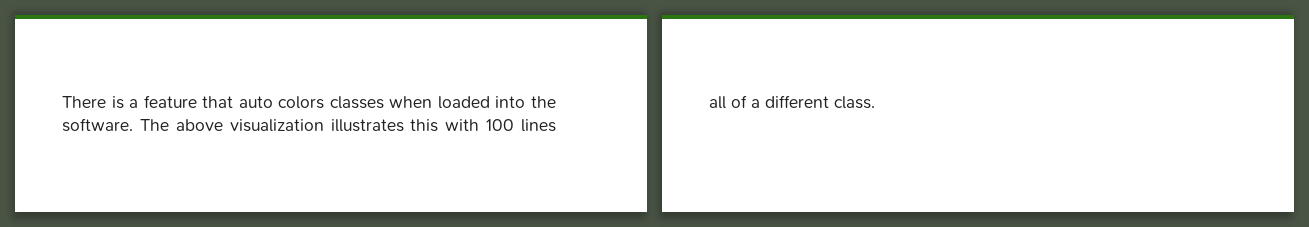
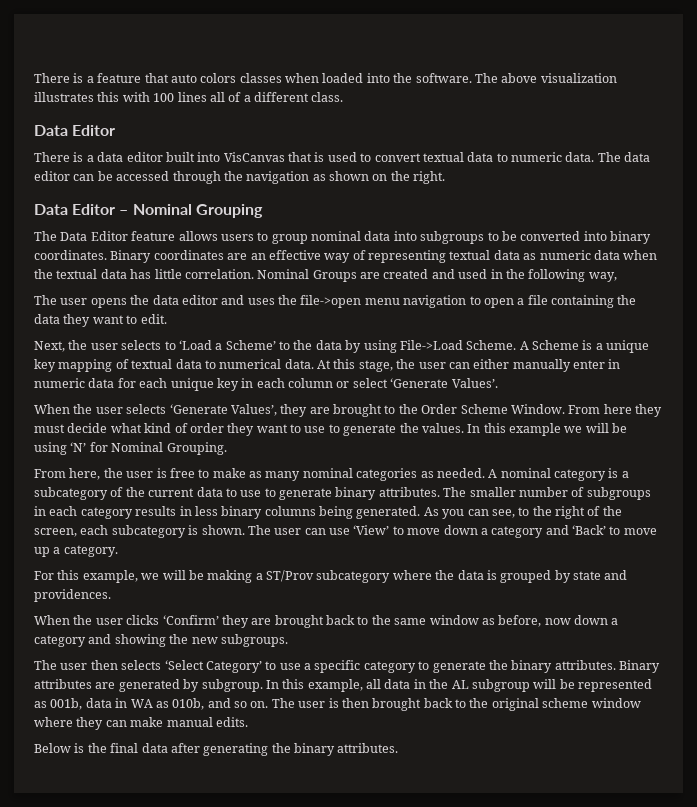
(875, 102) none -> [34,125,116,136] [34,152,651,162] [34,171,446,184] [34,204,263,218] [34,231,651,244] [34,250,658,263] [34,269,617,282] [34,295,637,308] [34,314,167,327] [34,340,650,353] [34,359,621,372] [34,378,498,391] [34,404,662,417] [34,423,628,436] [34,442,227,455] [34,468,629,481] [34,487,651,500] [34,506,622,519] [34,525,657,538] [34,545,118,557] [34,570,628,583] [34,589,111,602] [34,615,619,628] [34,634,288,647] [34,660,660,673] [34,679,652,692] [34,698,641,711] [34,717,248,730] [34,743,399,756] // Data Editor // There is a data editor built into VisCanvas that is used to convert textual data to numeric data. The data editor can be accessed through the navigation as shown on the right. // Data Editor – Nominal Grouping // The Data Editor feature allows users to group nominal data into subgroups to be converted into binary coordinates. Binary coordinates are an effective way of representing textual data as numeric data when the textual data has little correlation. Nominal Groups are created and used in the following way, // The user opens the data editor and uses the file->open menu navigation to open a file containing the data they want to edit. // Next, the user selects to ‘Load a Scheme’ to the data by using File->Load Scheme. A Scheme is a unique key mapping of textual data to numerical data. At this stage, the user can either manually enter in numeric data for each unique key in each column or select ‘Generate Values’. // When the user selects ‘Generate Values’, they are brought to the Order Scheme Window. From here they must decide what kind of order they want to use to generate the values. In this example we will be using ‘N’ for Nominal Grouping. // From here, the user is free to make as many nominal categories as needed. A nominal category is a subcategory of the current data to use to generate binary attributes. The smaller number of subgroups in each category results in less binary columns being generated. As you can see, to the right of the screen, each subcategory is shown. The user can use ‘View’ to move down a category and ‘Back’ to move up a category. // For this example, we will be making a ST/Prov subcategory where the data is grouped by state and providences. // When the user clicks ‘Confirm’ they are brought back to the same window as before, now down a category and showing the new subgroups. // The user then selects ‘Select Category’ to use a specific category to generate the binary attributes. Binary attributes are generated by subgroup. In this example, all data in the AL subgroup will be represented as 001b, data in WA as 010b, and so on. The user is then brought back to the original scheme window where they can make manual edits. // Below is the final data after generating the binary attributes.

